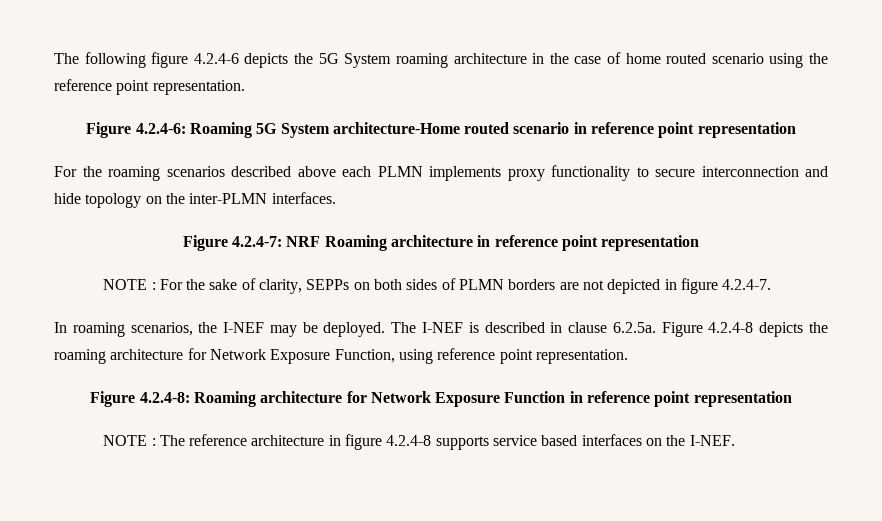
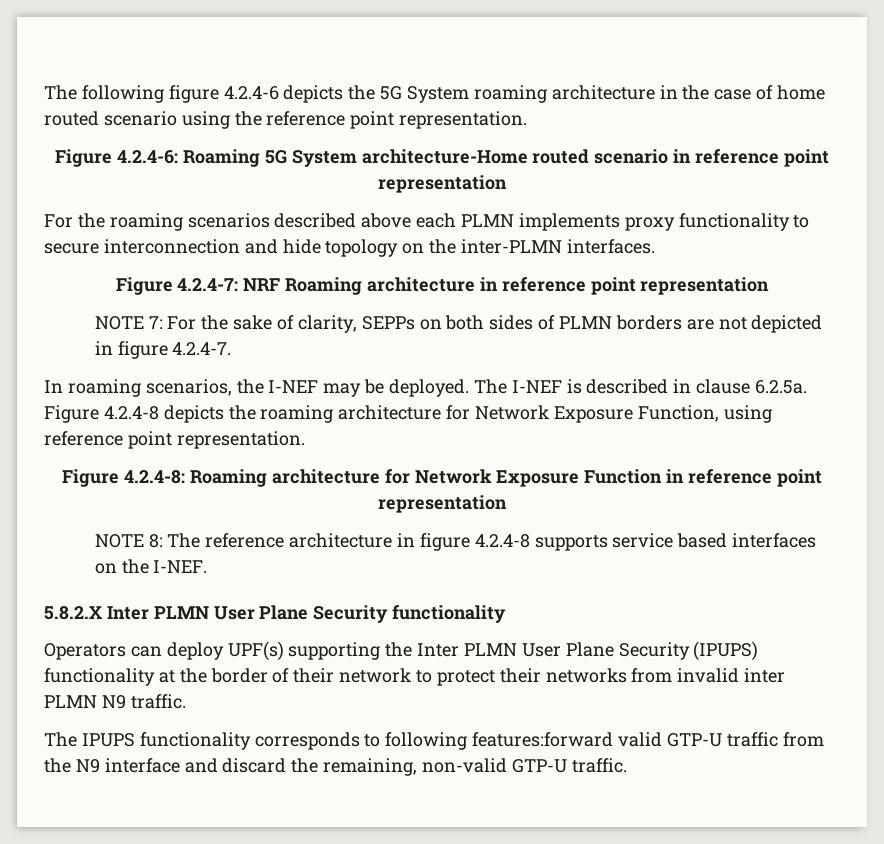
[151,282,156,290] : -> [148,316,163,329] 7:
[151,438,156,446] : -> [148,534,163,548] 8:
(735, 440) none -> [44,605,507,623] [44,641,759,661] [44,668,786,686] [44,694,186,709] [44,732,824,750] [44,758,627,776] // 5.8.2.X Inter PLMN User Plane Security functionality // Operators can deploy UPF(s) supporting the Inter PLMN User Plane Security (IPUPS) functionality at the border of their network to protect their networks from invalid inter PLMN N9 traffic. // The IPUPS functionality corresponds to following features:forward valid GTP-U traffic from the N9 interface and discard the remaining, non-valid GTP-U traffic.

